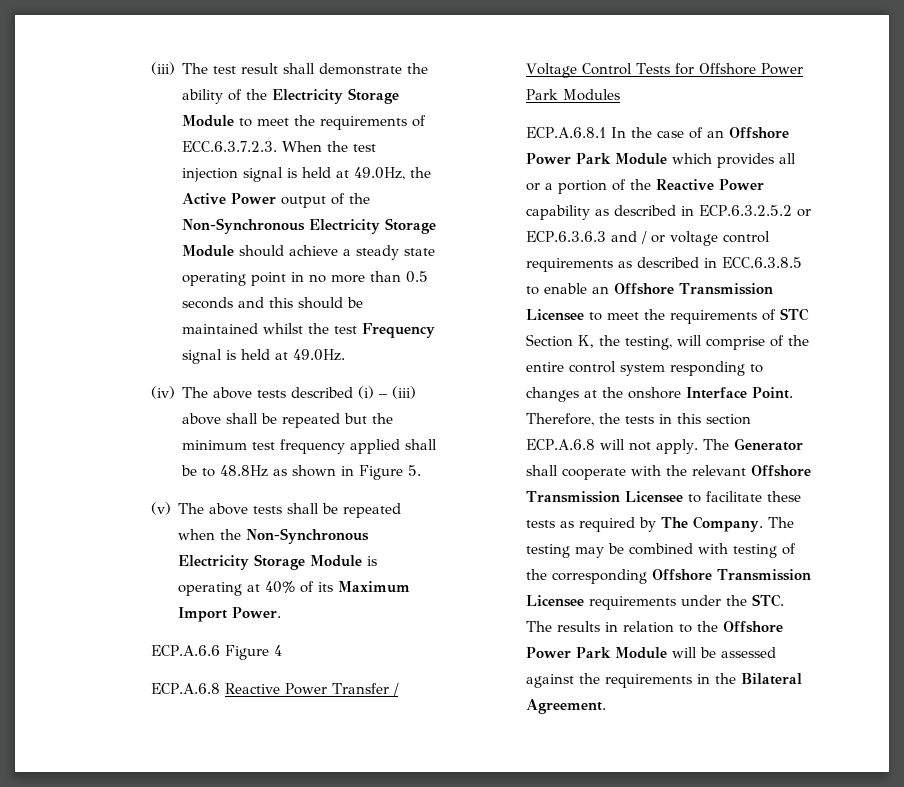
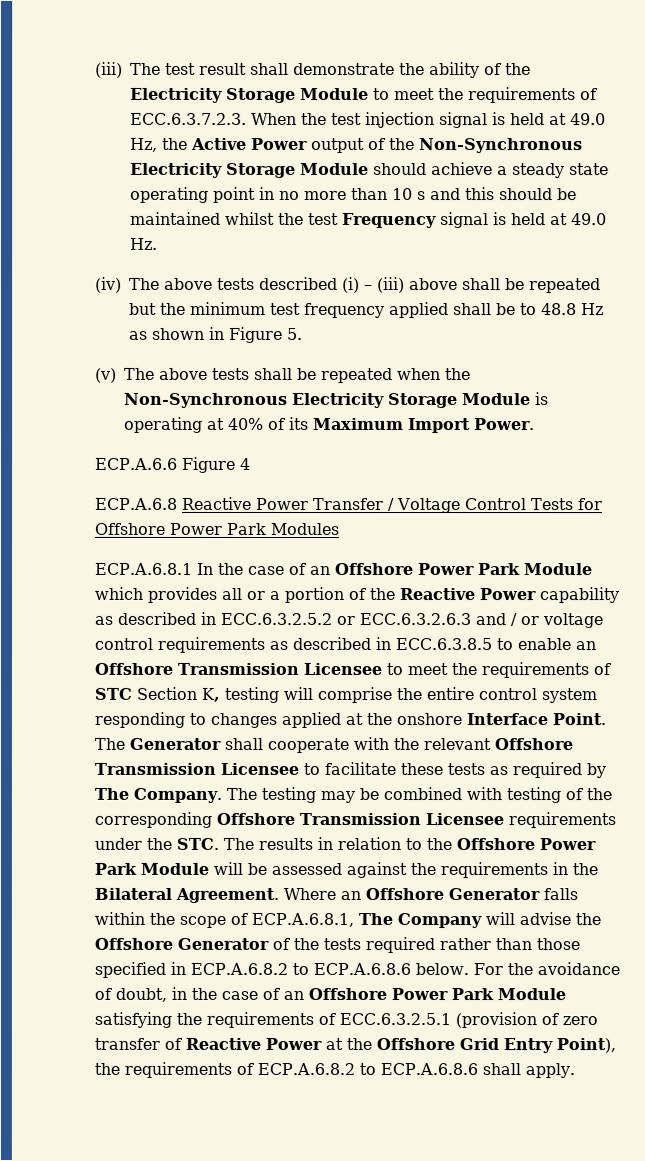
[354,167,406,180] 49.0Hz, -> [570,113,607,126] [130,137,159,152] 49.0 Hz,
[406,271,429,283] [182,297,234,309] 0.5 seconds -> [392,188,427,201] 10 s
[293,349,346,361] 49.0Hz. -> [571,213,608,226] [130,237,159,250] 49.0 Hz.
[220,465,269,477] 48.8Hz -> [541,303,605,316] 48.8 Hz
[698,205,811,217] [525,231,606,242] ECP.6.3.2.5.2 or ECP.6.3.6.3 -> [220,612,472,626] ECC.6.3.2.5.2 or ECC.6.3.2.6.3
[598,335,672,350] the testing, -> [224,686,280,703] testing
[769,335,784,347] of -> (393, 695) none
(579, 394) none -> [281,711,342,729] applied
[525,413,751,426] [525,439,698,454] Therefore, the tests in this section ECP.A.6.8 will not apply. -> (607, 719) none
(606, 706) none -> [283,887,579,901] [94,911,602,929] [94,937,581,954] [94,961,621,978] [94,986,567,1002] [94,1011,599,1029] [94,1037,617,1054] [94,1061,576,1079] Where an Offshore Generator falls within the scope of ECP.A.6.8.1, The Company will advise the Offshore Generator of the tests required rather than those specified in ECP.A.6.8.2 to ECP.A.6.8.6 below. For the avoidance of doubt, in the case of an Offshore Power Park Module satisfying the requirements of ECC.6.3.2.5.1 (provision of zero transfer of Reactive Power at the Offshore Grid Entry Point), the requirements of ECP.A.6.8.2 to ECP.A.6.8.6 shall apply.

